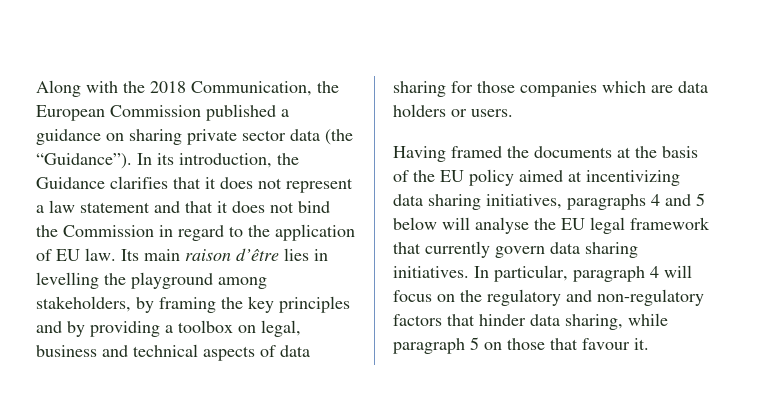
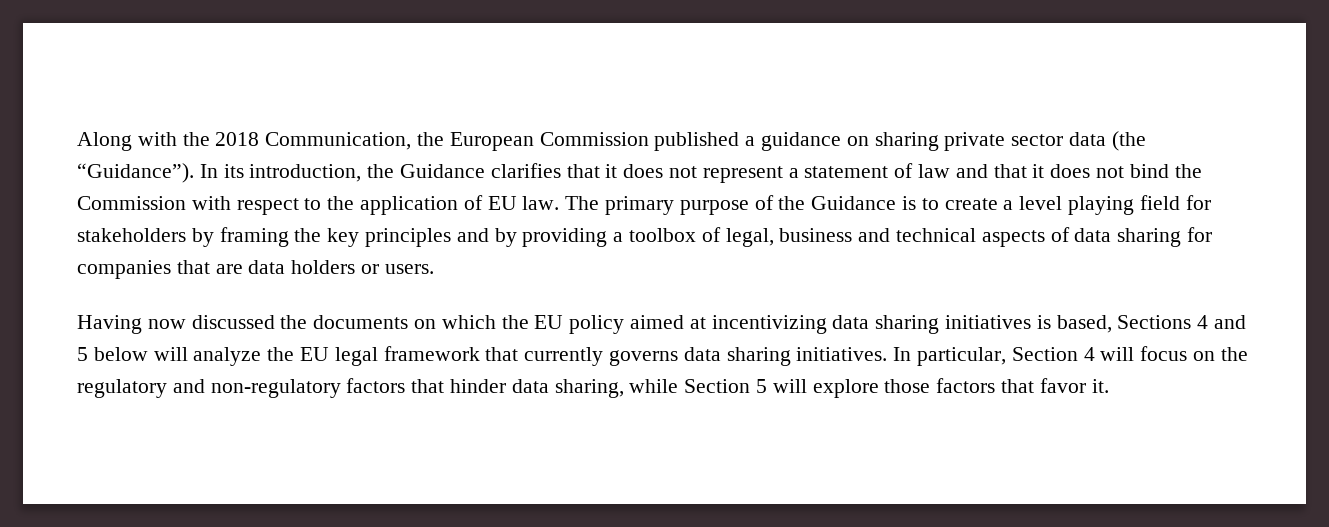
[49,200,150,213] law statement -> [804,163,951,178] statement of law
[159,225,224,241] in regard -> [191,196,299,215] with respect
[121,248,328,261] [36,272,267,289] [36,296,131,312] Its main raison d’être lies in levelling the playground among stakeholders, -> [565,195,1211,215] [77,228,186,242] The primary purpose of the Guidance is to create a level playing field for stakeholders
[238,325,256,333] on -> [701,227,721,242] of
[477,81,646,97] those companies which -> [77,260,210,279] companies that
[451,146,698,158] [393,170,409,182] framed the documents at the basis of -> [147,315,496,329] now discussed the documents on which
[486,194,646,210] initiatives, paragraphs -> [945,315,1192,333] initiatives is based, Sections
[475,217,529,234] analyse -> [193,347,262,366] analyze
[495,246,545,258] govern -> [609,350,679,366] governs
[573,266,645,282] paragraph -> [1011,347,1078,361] Section
[393,337,630,354] paragraph 5 on those that favour -> [684,378,1086,398] Section 5 will explore those factors that favor

